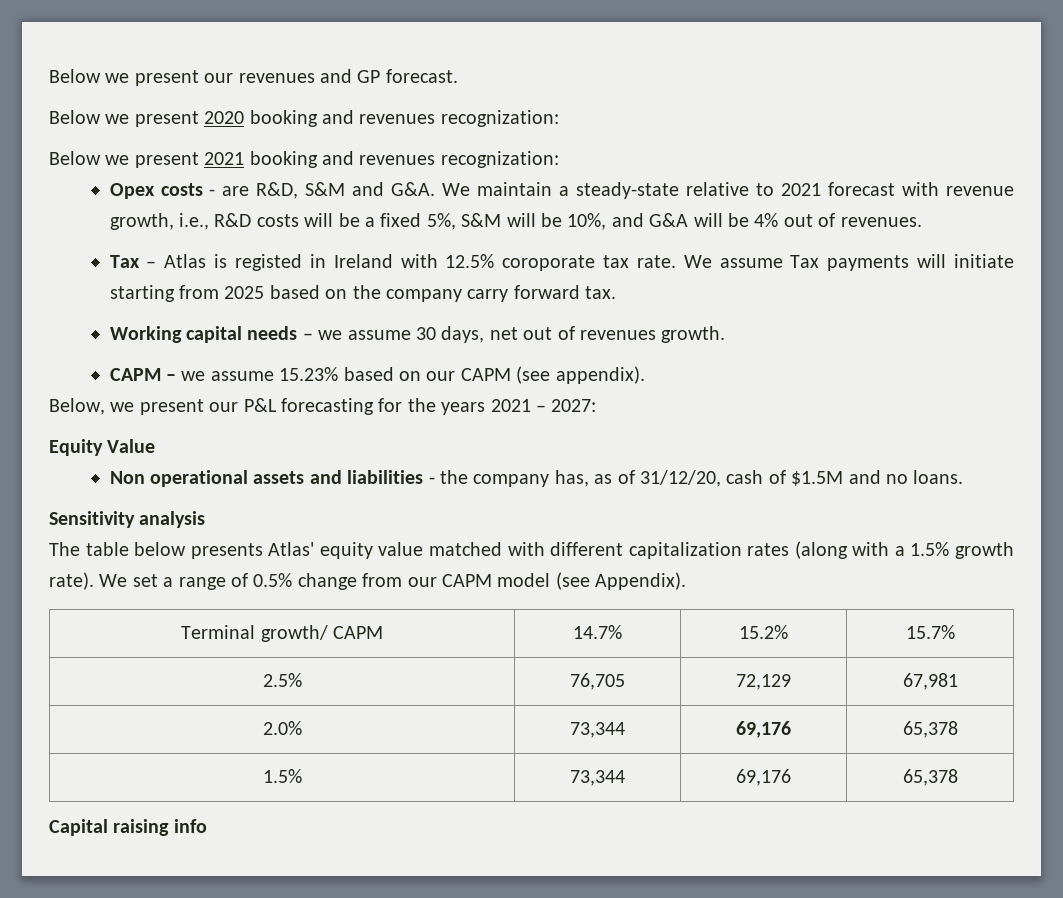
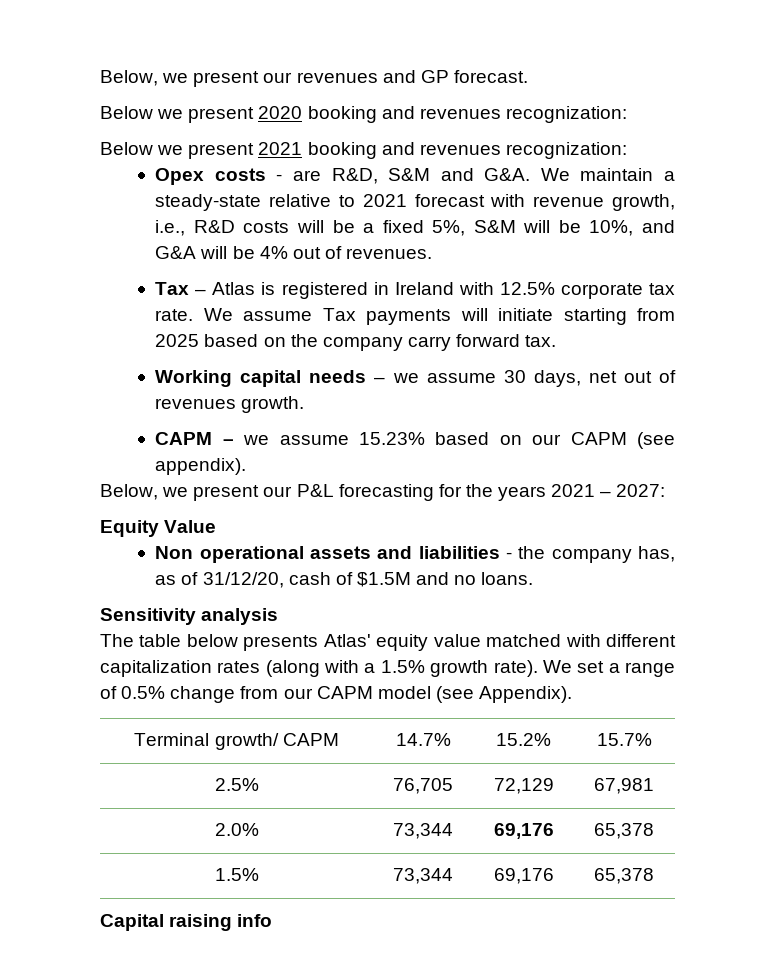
[49,69,101,83] Below -> [100,70,158,86] Below,
[234,254,302,271] registed -> [281,282,368,299] registered
[502,255,596,271] coroporate -> [560,283,643,299] corporate

